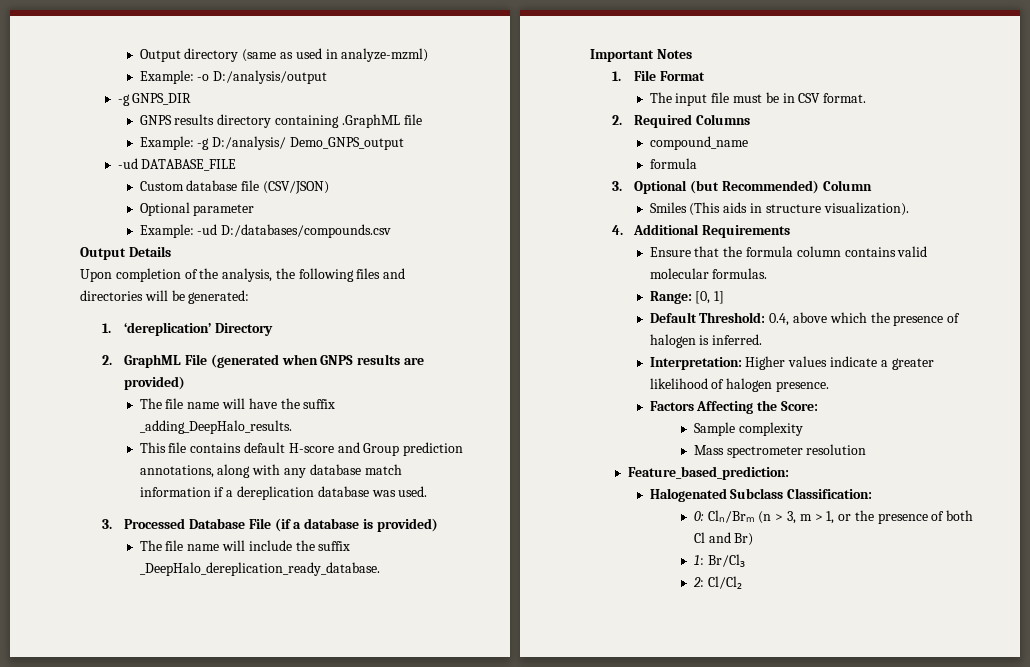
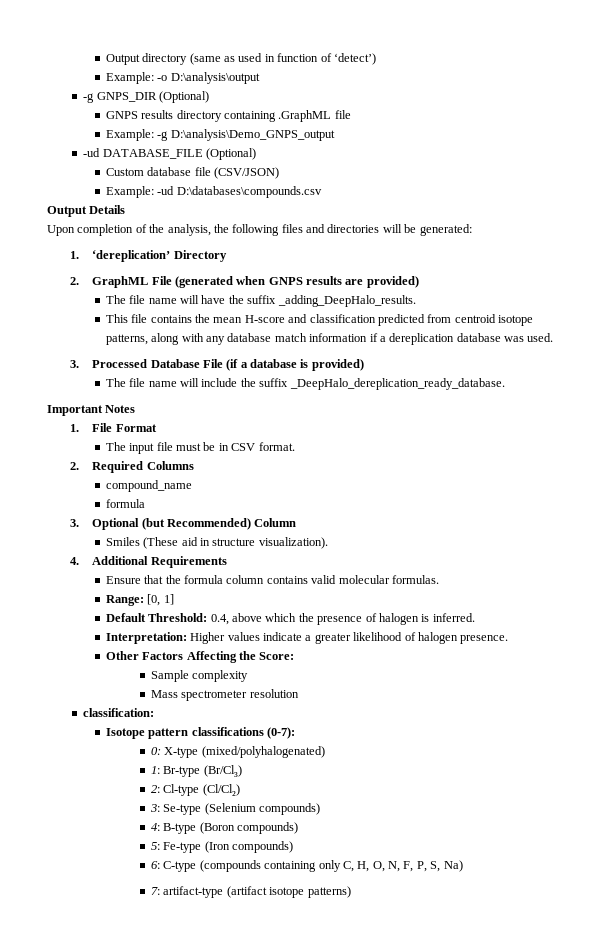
[341,48,429,62] analyze-mzml) -> [277,53,376,65] function of ‘detect’)
[213,70,328,84] D:/analysis/output -> [170,72,260,84] D:\analysis\output
(192, 99) none -> [159,91,210,103] (Optional)
[212,136,404,150] D:/analysis/ Demo_GNPS_output -> [170,129,335,141] D:\analysis\Demo_GNPS_output
(237, 165) none -> [206,148,257,160] (Optional)
[139,202,255,216] // Optional parameter -> (280, 173) none
[221,224,392,238] D:/databases/compounds.csv -> [176,186,322,198] D:\databases\compounds.csv
[243,442,464,456] [139,465,214,478] default H-score and Group prediction annotations, -> [195,314,534,326] [105,334,148,345] the mean H-score and classification predicted from centroid isotope patterns,
[689,202,748,216] (This aids -> [143,537,198,549] (These aid
(829, 386) none -> [105,651,139,660] Other
[627,466,789,480] [649,488,873,502] [693,510,974,524] [693,532,754,546] Feature_based_prediction: // Halogenated Subclass Classification: // 0: Clₙ/Brₘ (n > 3, m > 1, or the presence of both Cl and Br) -> [83,708,155,717] [105,727,296,739] [151,746,325,758] classification: // Isotope pattern classifications (0-7): // 0: X-type (mixed/polyhalogenated)
[707,554,745,567] Br/Cl₃ -> [163,765,242,777] Br-type (Br/Cl₃)
[707,576,742,589] Cl/Cl₂ -> [163,784,240,796] [150,803,321,815] [151,822,299,834] [151,841,294,853] [151,860,463,872] [151,886,351,898] Cl-type (Cl/Cl₂) // 3: Se-type (Selenium compounds) // 4: B-type (Boron compounds) // 5: Fe-type (Iron compounds) // 6: C-type (compounds containing only C, H, O, N, F, P, S, Na) // 7: artifact-type (artifact isotope patterns)

